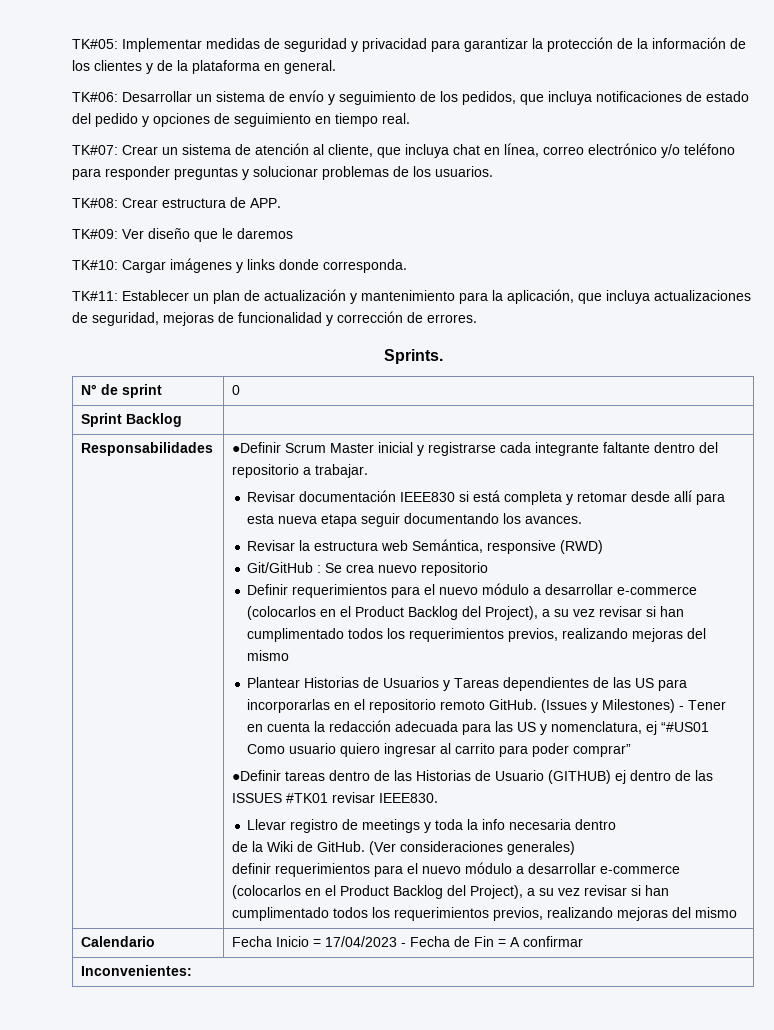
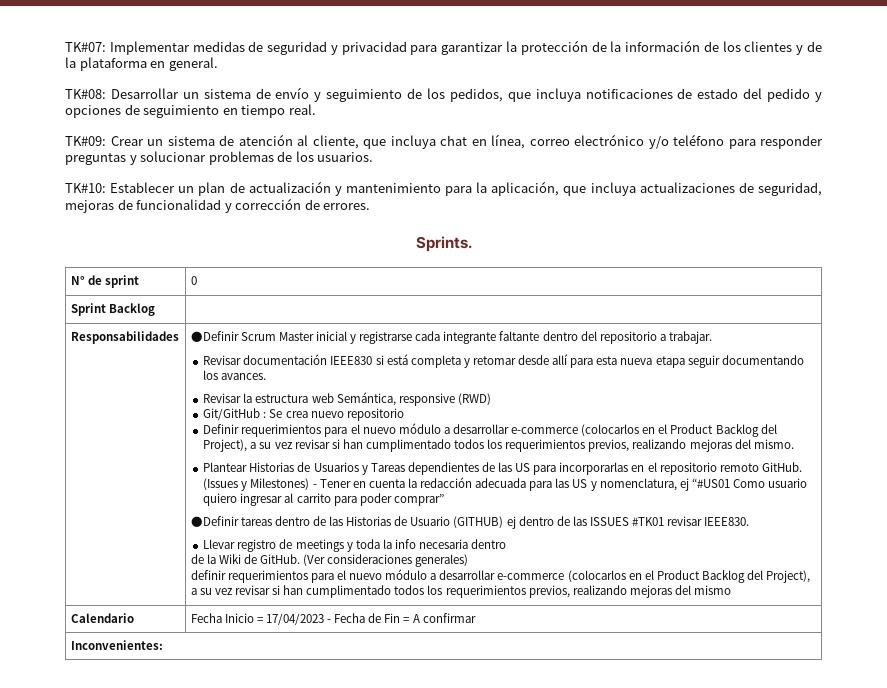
[72,39,118,49] TK#05: -> [65,42,106,52] TK#07:
[72,92,118,102] TK#06: -> [65,89,106,99] TK#08:
[72,145,118,155] TK#07: -> [65,136,106,146] TK#09:
[72,197,281,208] [72,228,293,242] [72,258,407,273] [72,291,118,301] TK#08: Crear estructura de APP. // TK#09: Ver diseño que le daremos // TK#10: Cargar imágenes y links donde corresponda. // TK#11: -> [65,183,106,193] TK#10:
[247,650,290,661] mismo -> [753,439,794,449] mismo.

